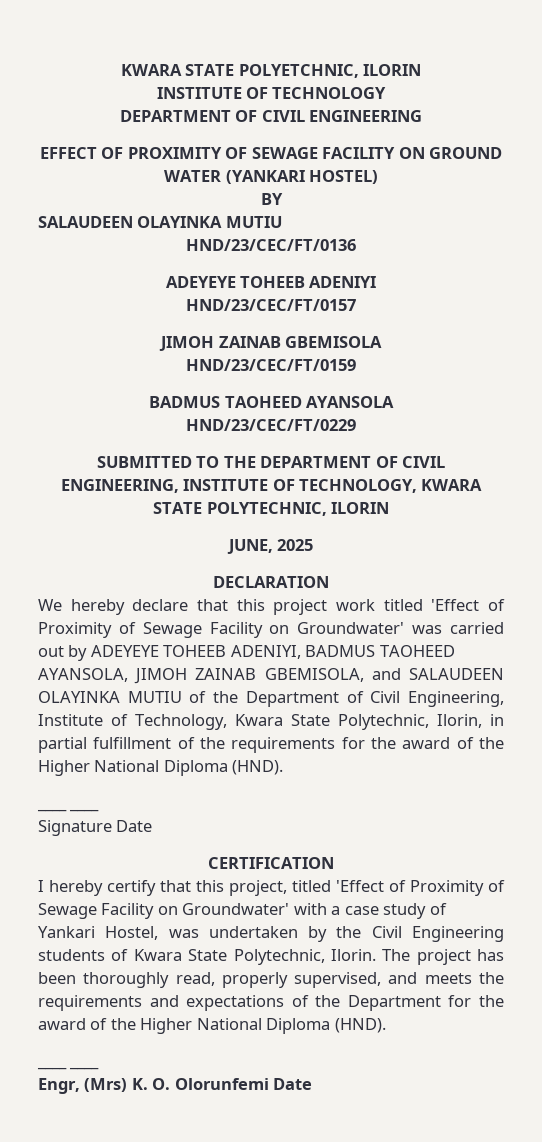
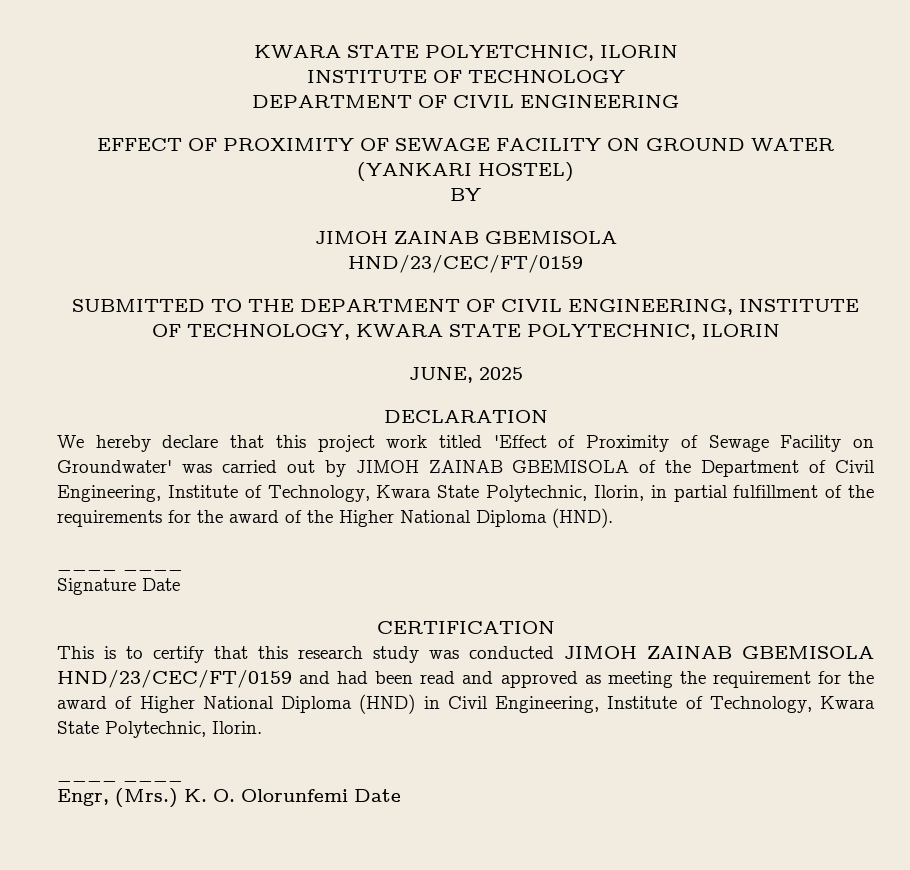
[38,216,282,228] [186,239,356,251] [165,276,377,288] [186,299,356,311] // SALAUDEEN OLAYINKA MUTIU // HND/23/CEC/FT/0136 // ADEYEYE TOHEEB ADENIYI // HND/23/CEC/FT/0157 -> (481, 194) none
[149,396,394,408] [186,419,356,431] // BADMUS TAOHEED AYANSOLA // HND/23/CEC/FT/0229 -> (583, 263) none
[90,645,455,659] [38,668,504,684] [38,691,182,703] ADEYEYE TOHEEB ADENIYI, BADMUS TAOHEED AYANSOLA, JIMOH ZAINAB GBEMISOLA, and SALAUDEEN OLAYINKA MUTIU -> [355,460,630,473] JIMOH ZAINAB GBEMISOLA
[38,880,505,896] [38,903,447,919] [38,926,504,942] [38,949,504,965] [38,972,504,988] [38,995,504,1011] [38,1018,386,1034] I hereby certify that this project, titled 'Effect of Proximity of Sewage Facility on Groundwater' with a case study of Yankari Hostel, was undertaken by the Civil Engineering students of Kwara State Polytechnic, Ilorin. The project has been thoroughly read, properly supervised, and meets the requirements and expectations of the Department for the award of the Higher National Diploma (HND). -> [57,646,874,663] [57,669,875,688] [57,694,875,714] [57,721,262,738] This is to certify that this research study was conducted JIMOH ZAINAB GBEMISOLA HND/23/CEC/FT/0159 and had been read and approved as meeting the requirement for the award of Higher National Diploma (HND) in Civil Engineering, Institute of Technology, Kwara State Polytechnic, Ilorin.
[84,1078,128,1092] (Mrs) -> [115,788,178,808] (Mrs.)

